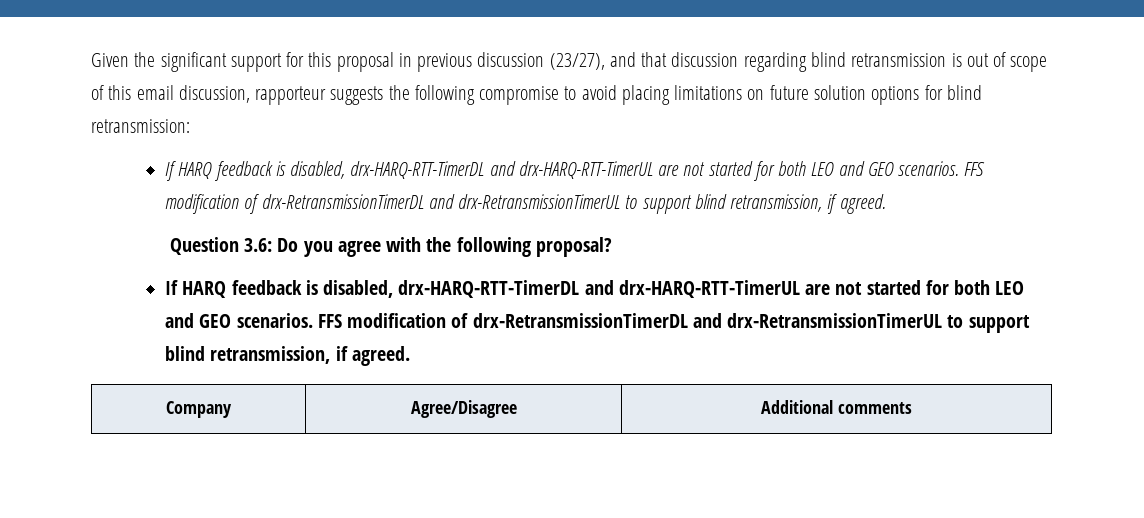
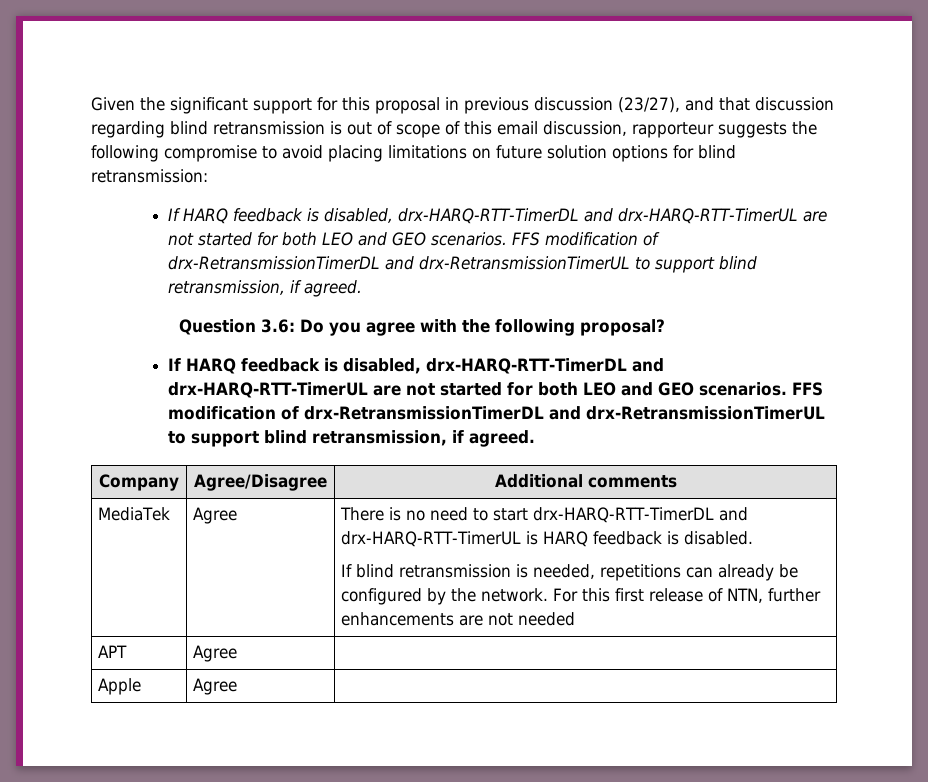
(912, 408) none -> [98,507,171,521] [193,507,238,524] [340,507,749,523] [341,531,754,547] [341,564,799,581] [341,588,822,605] [341,612,576,626] [98,645,128,658] [193,645,238,662] [98,678,142,695] [193,678,238,695] // MediaTek | Agree | There is no need to start drx-HARQ-RTT-TimerDL and drx-HARQ-RTT-TimerUL is HARQ feedback is disabled. // If blind retransmission is needed, repetitions can already be configured by the network. For this first release of NTN, further enhancements are not needed // APT | Agree | // Apple | Agree |

